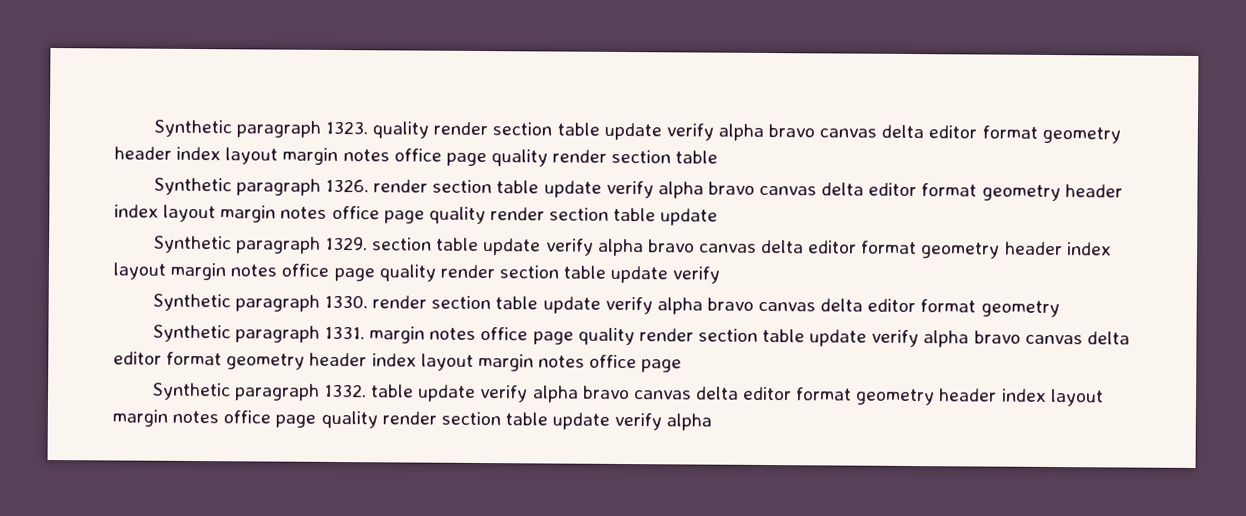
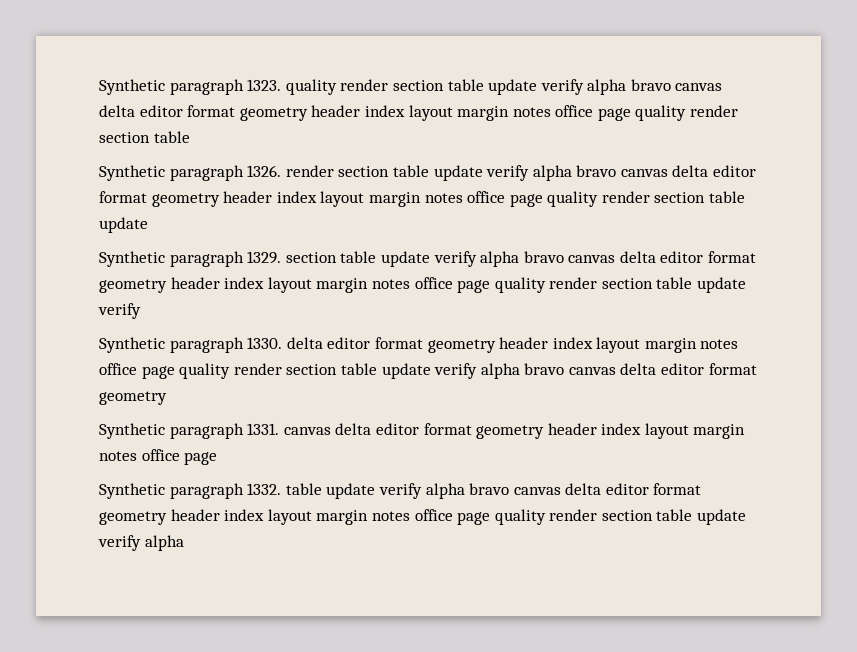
(368, 301) none -> [286,337,739,353] [99,363,231,379] delta editor format geometry header index layout margin notes office page quality
[369,326,1021,348] margin notes office page quality render section table update verify alpha bravo -> (280, 429) none

